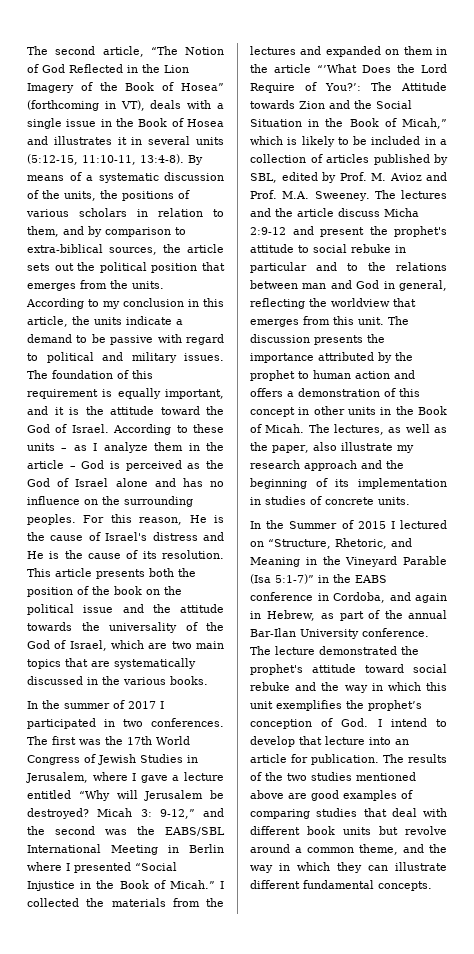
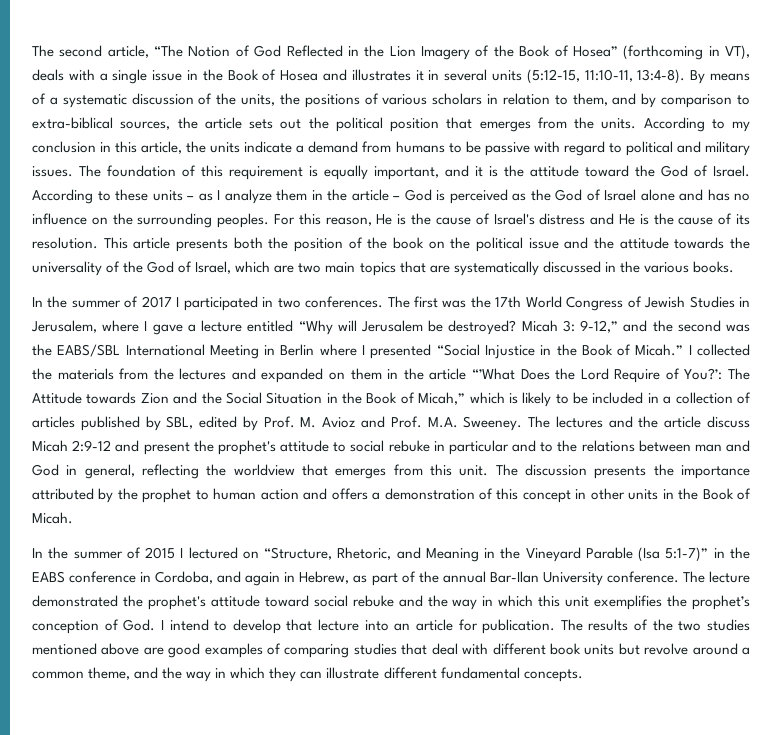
(72, 338) none -> [362,141,445,153] from humans
[384,208,419,217] Micha -> [32,440,68,452] Micah
[308,424,447,435] [250,442,414,453] [250,460,404,471] [250,478,447,489] [250,496,410,505] [250,520,338,529] The lectures, as well as the paper, also illustrate my research approach and the beginning of its implementation in studies of concrete units. // In the Summer -> [32,547,123,559] // In the summer

